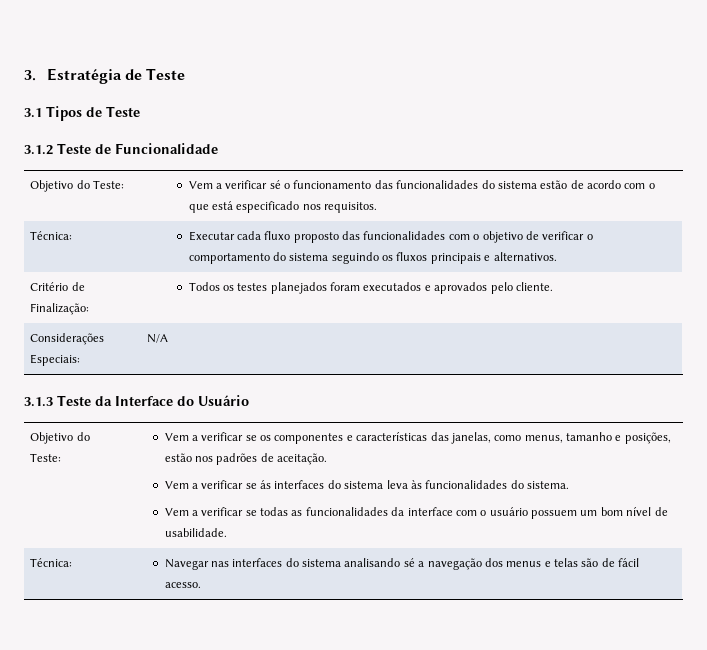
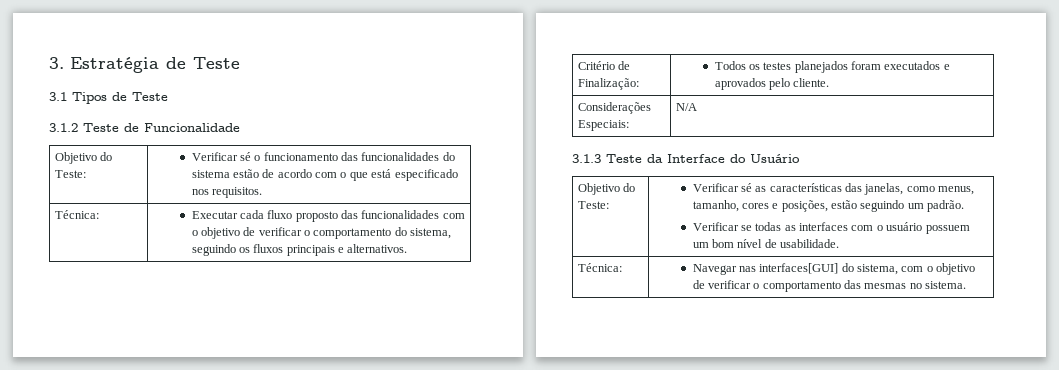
[188,180,268,189] Vem a verificar -> [191,152,238,161] Verificar
[289,253,329,261] sistema -> [410,228,452,239] sistema,
[164,432,353,444] Vem a verificar se os componentes e -> [692,183,767,192] Verificar sé as
[566,432,613,441] tamanho -> [692,200,769,212] tamanho, cores
[194,453,328,465] [164,480,570,489] [164,507,453,516] nos padrões de aceitação. // Vem a verificar se ás interfaces do sistema leva às funcionalidades do sistema. // Vem a verificar se todas as funcionalidades da interface -> [860,200,965,212] [692,222,849,231] seguindo um padrão. // Verificar se todas as interfaces
[232,558,640,570] [164,582,201,588] interfaces do sistema analisando sé a navegação dos menus e telas são de fácil acesso. -> [759,263,976,275] [692,280,967,292] interfaces[GUI] do sistema, com o objetivo de verificar o comportamento das mesmas no sistema.

